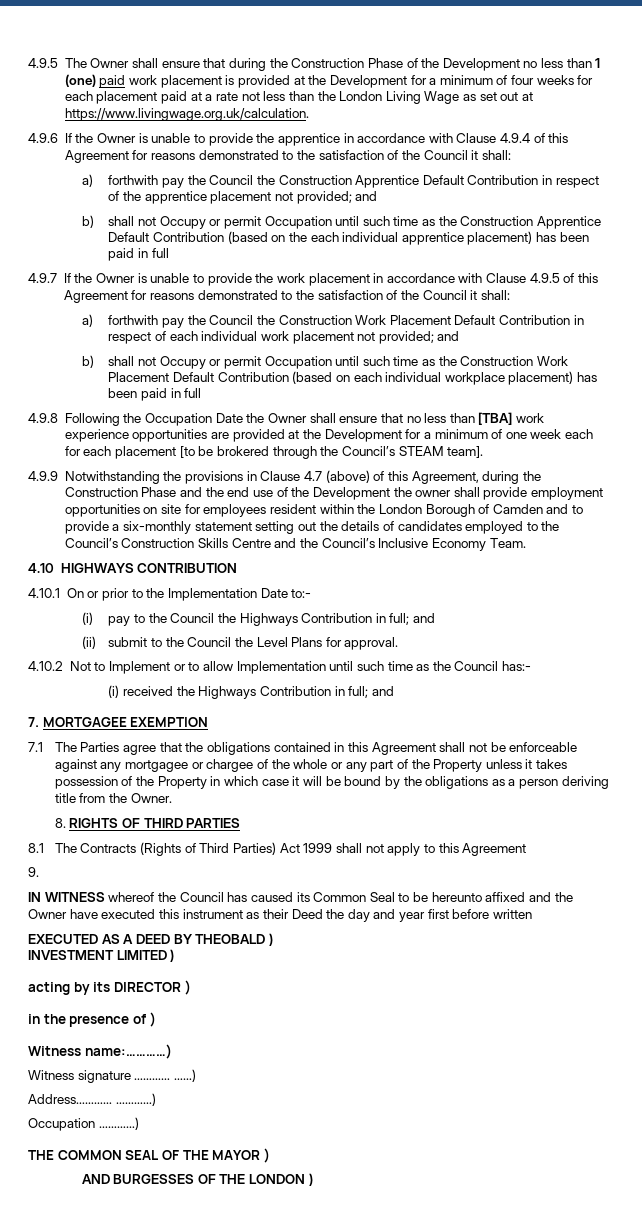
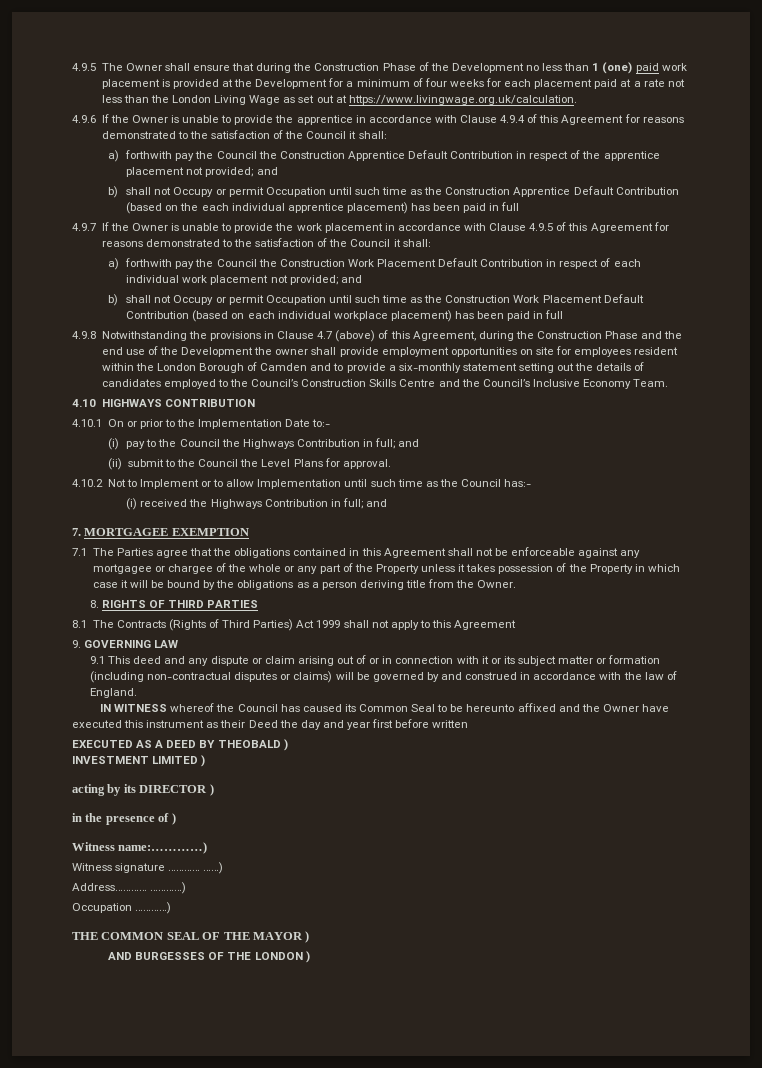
[64,412,545,426] [64,429,594,442] [64,446,484,459] [28,471,58,481] Following the Occupation Date the Owner shall ensure that no less than [TBA] work experience opportunities are provided at the Development for a minimum of one week each for each placement [to be brokered through the Council’s STEAM team]. // 4.9.9 -> (96, 335) none
(39, 872) none -> [84,640,179,648] [90,655,661,666] [90,671,677,683] [90,688,138,698] GOVERNING LAW // 9.1 This deed and any dispute or claim arising out of or in connection with it or its subject matter or formation (including non-contractual disputes or claims) will be governed by and construed in accordance with the law of England.

